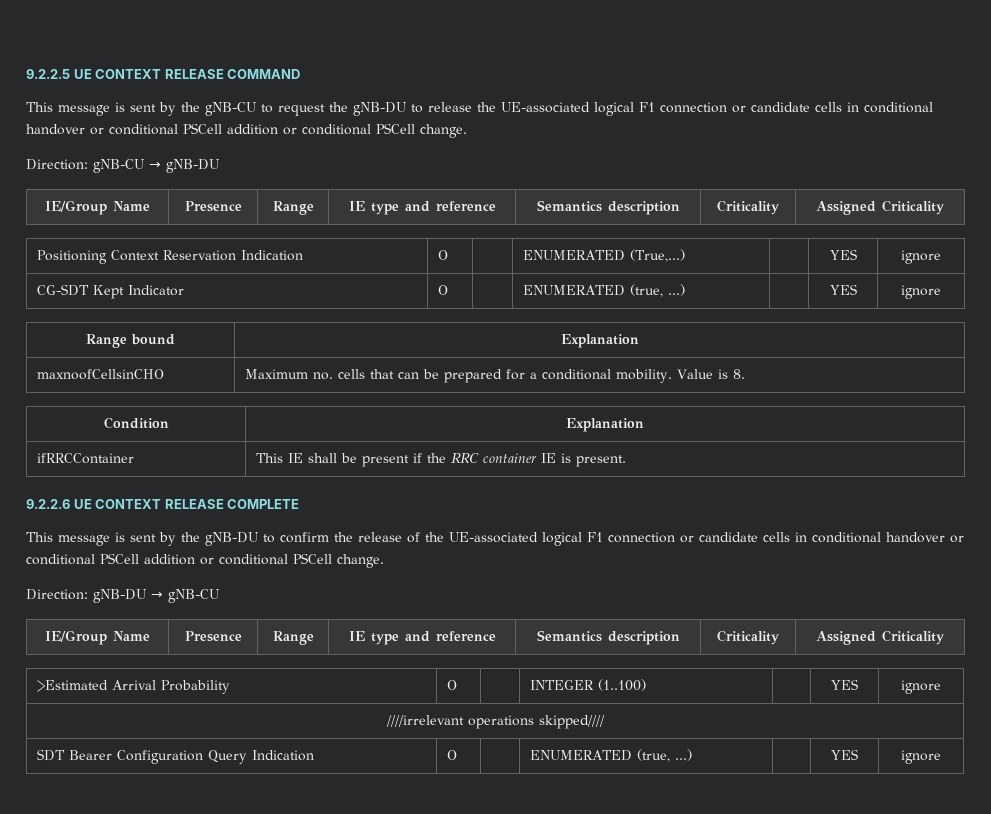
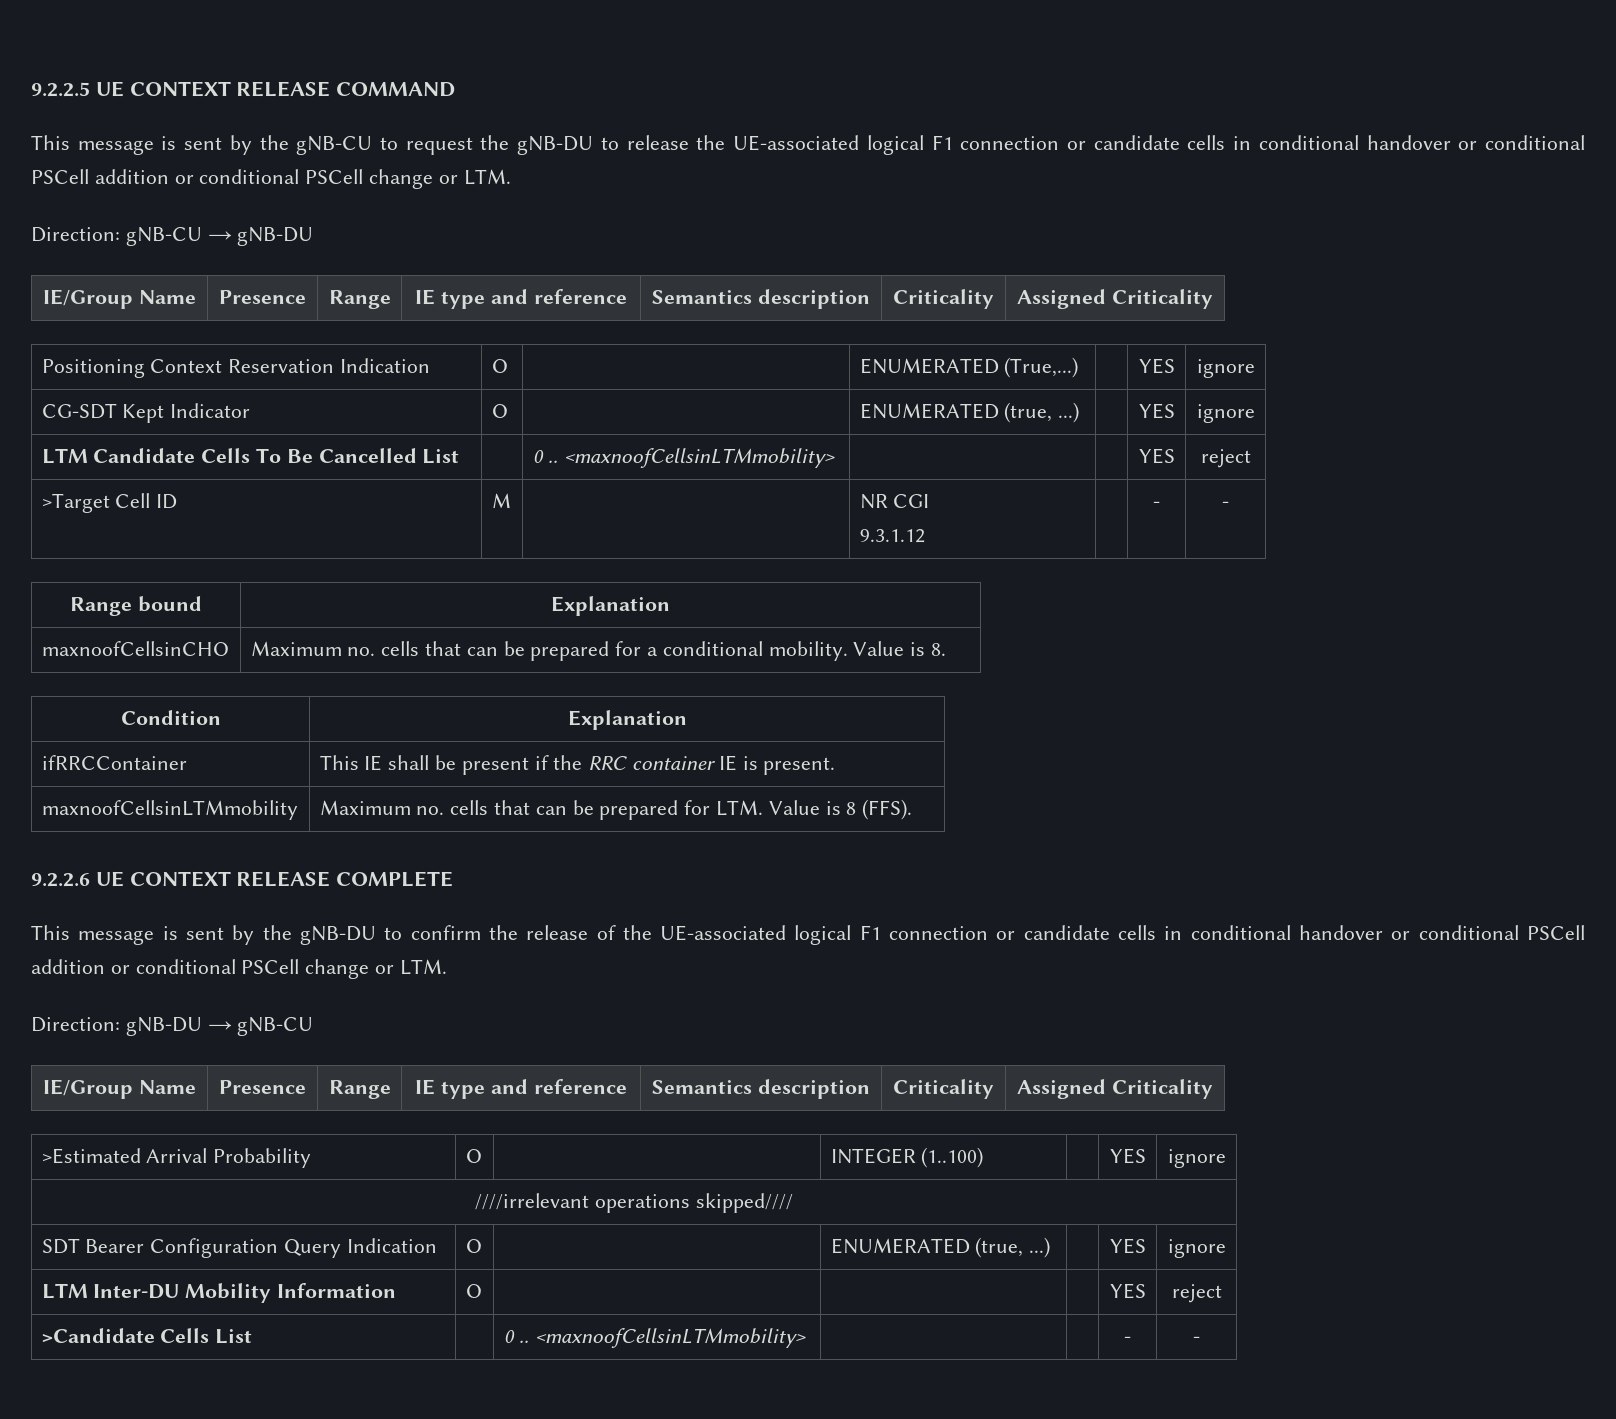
[420,124,467,138] change. -> [369,169,511,189] change or LTM.
(941, 292) none -> [41,448,460,464] [532,448,836,468] [1138,448,1175,464] [1200,449,1251,468] [41,493,178,513] [491,493,511,508] [859,494,930,509] [859,529,925,543] [1153,501,1160,508] [1222,501,1229,508] // LTM Candidate Cells To Be Cancelled List | | 0 .. <maxnoofCellsinLTMmobility> | | | YES | reject // >Target Cell ID | M | | NR CGI // 9.3.1.12 | | - | -
(626, 461) none -> [41,800,298,820] [319,799,913,820] // maxnoofCellsinLTMmobility | Maximum no. cells that can be prepared for LTM. Value is 8 (FFS).
[337,554,384,568] change. -> [305,959,447,979] change or LTM.
(941, 757) none -> [41,1283,397,1303] [465,1284,482,1298] [1109,1283,1146,1299] [1171,1284,1222,1303] [41,1328,253,1344] [503,1328,807,1348] [1124,1336,1131,1343] [1193,1336,1200,1343] // LTM Inter-DU Mobility Information | O | | | | YES | reject // >Candidate Cells List | | 0 .. <maxnoofCellsinLTMmobility> | | | - | -

